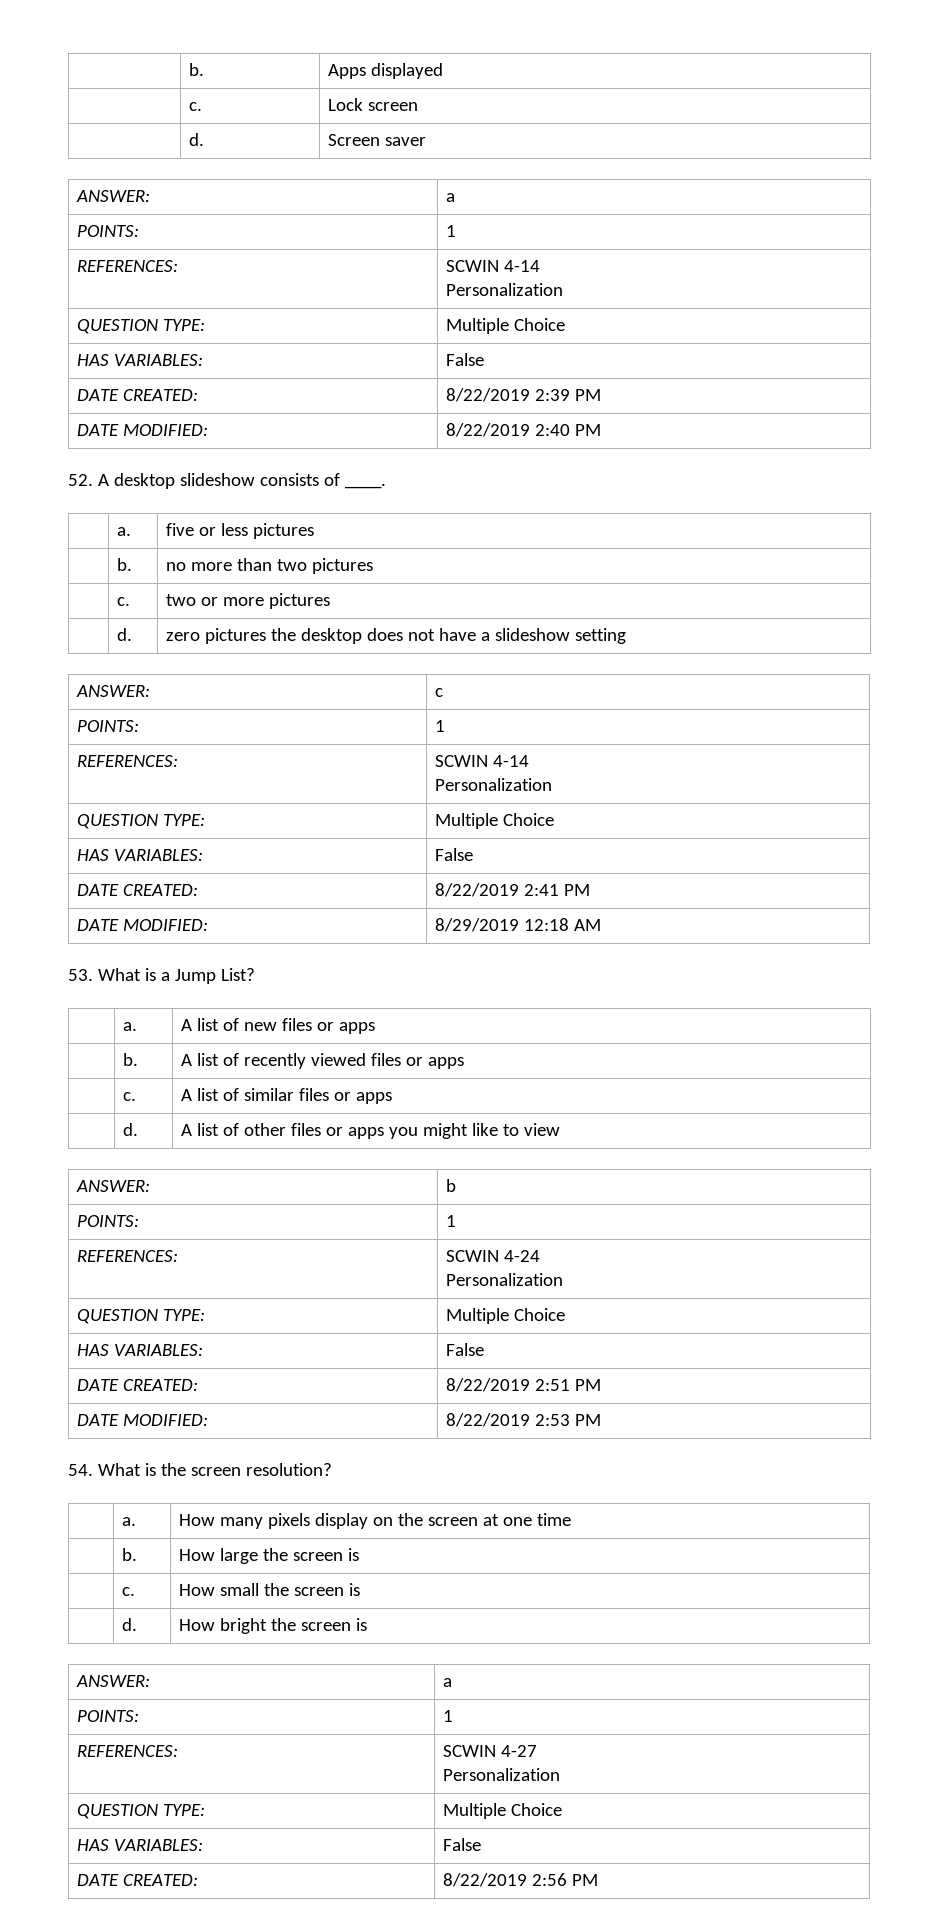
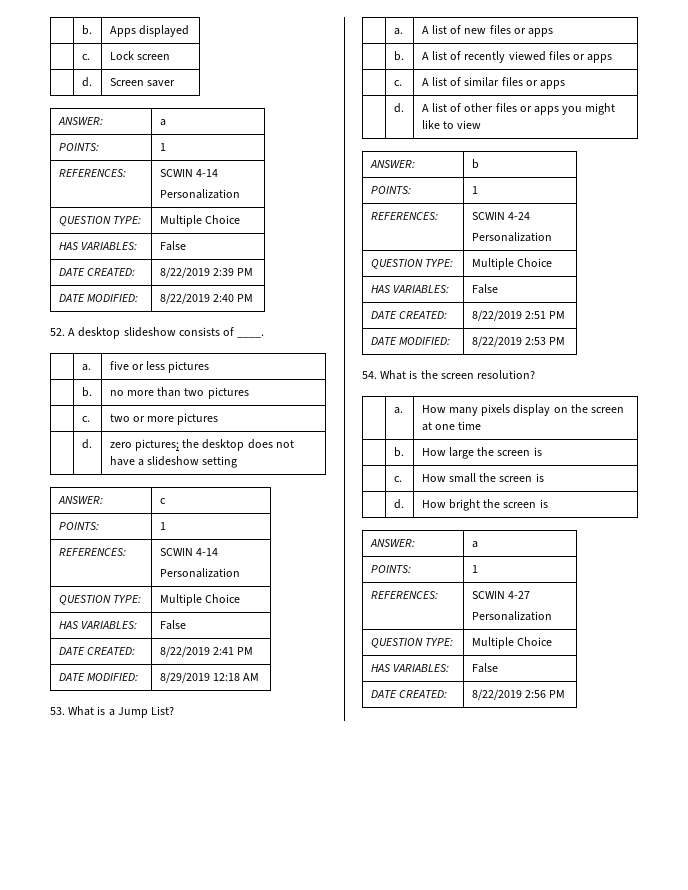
[205,628,267,644] pictures -> [134,439,179,451] pictures;

